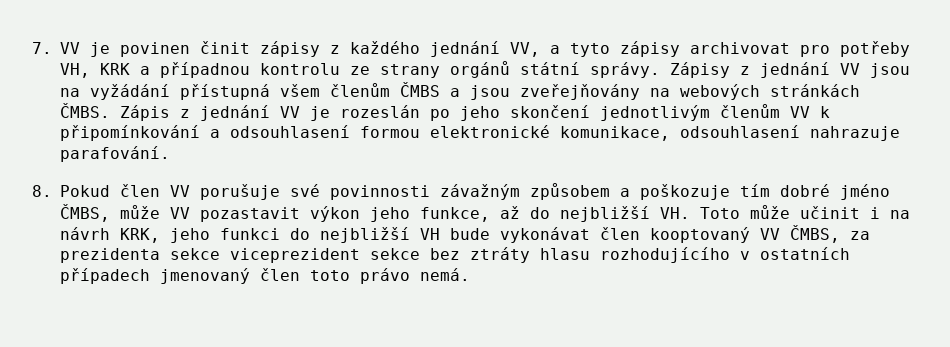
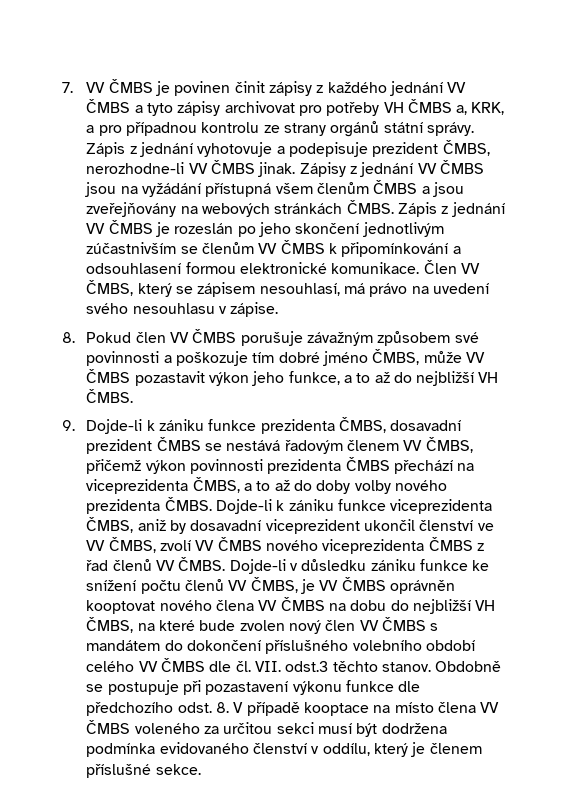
(80, 48) none -> [108,79,153,93] ČMBS
[510,42,540,57] VV, -> [447,82,467,93] [86,99,131,113] VV ČMBS
[60,63,150,78] VH, KRK a -> [383,99,505,115] [86,125,122,136] VH ČMBS a, KRK, a pro
(660, 70) none -> [86,140,490,157] [86,160,296,177] Zápis z jednání vyhotovuje a podepisuje prezident ČMBS, nerozhodne-li VV ČMBS jinak.
(860, 69) none -> [439,160,484,174] ČMBS
(300, 112) none -> [108,220,153,234] ČMBS
(710, 113) none -> [86,242,198,254] zúčastnivším se
(810, 112) none -> [280,240,325,254] ČMBS
[560,125,900,141] [60,146,170,162] [32,183,610,200] komunikace, odsouhlasení nahrazuje parafování. // 8. Pokud člen VV porušuje své povinnosti závažným způsobem -> [331,260,480,274] [86,280,489,297] [86,302,279,317] [62,329,479,346] [86,351,160,366] komunikace. Člen VV ČMBS, který se zápisem nesouhlasí, má právo na uvedení svého nesouhlasu v zápise. // 8. Pokud člen VV ČMBS porušuje závažným způsobem své povinnosti
(190, 213) none -> [86,369,131,383] ČMBS
(490, 214) none -> [343,373,371,383] a to
[660,205,910,219] [60,225,870,243] [60,247,850,263] [60,268,470,284] VH. Toto může učinit i na návrh KRK, jeho funkci do nejbližší VH bude vykonávat člen kooptovaný VV ČMBS, za prezidenta sekce viceprezident sekce bez ztráty hlasu rozhodujícího v ostatních případech jmenovaný člen toto právo nemá. -> [478,372,499,383] [86,389,134,403] [62,417,462,434] [86,437,473,454] [86,457,475,474] [86,477,447,494] [86,497,493,514] [86,517,494,534] [86,537,484,554] [86,557,490,574] [86,577,455,594] [86,597,496,614] [86,617,439,634] [86,640,475,654] [86,658,502,672] [86,680,421,695] [86,702,500,716] [86,720,447,737] [86,742,482,757] [86,764,201,778] VH ČMBS. // 9. Dojde-li k zániku funkce prezidenta ČMBS, dosavadní prezident ČMBS se nestává řadovým členem VV ČMBS, přičemž výkon povinnosti prezidenta ČMBS přechází na viceprezidenta ČMBS, a to až do doby volby nového prezidenta ČMBS. Dojde-li k zániku funkce viceprezidenta ČMBS, aniž by dosavadní viceprezident ukončil členství ve VV ČMBS, zvolí VV ČMBS nového viceprezidenta ČMBS z řad členů VV ČMBS. Dojde-li v důsledku zániku funkce ke snížení počtu členů VV ČMBS, je VV ČMBS oprávněn kooptovat nového člena VV ČMBS na dobu do nejbližší VH ČMBS, na které bude zvolen nový člen VV ČMBS s mandátem do dokončení příslušného volebního období celého VV ČMBS dle čl. VII. odst.3 těchto stanov. Obdobně se postupuje při pozastavení výkonu funkce dle předchozího odst. 8. V případě kooptace na místo člena VV ČMBS voleného za určitou sekci musí být dodržena podmínka evidovaného členství v oddílu, který je členem příslušné sekce.

